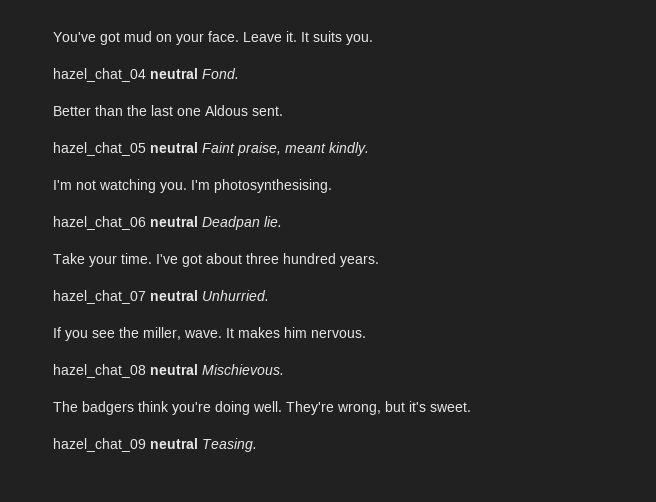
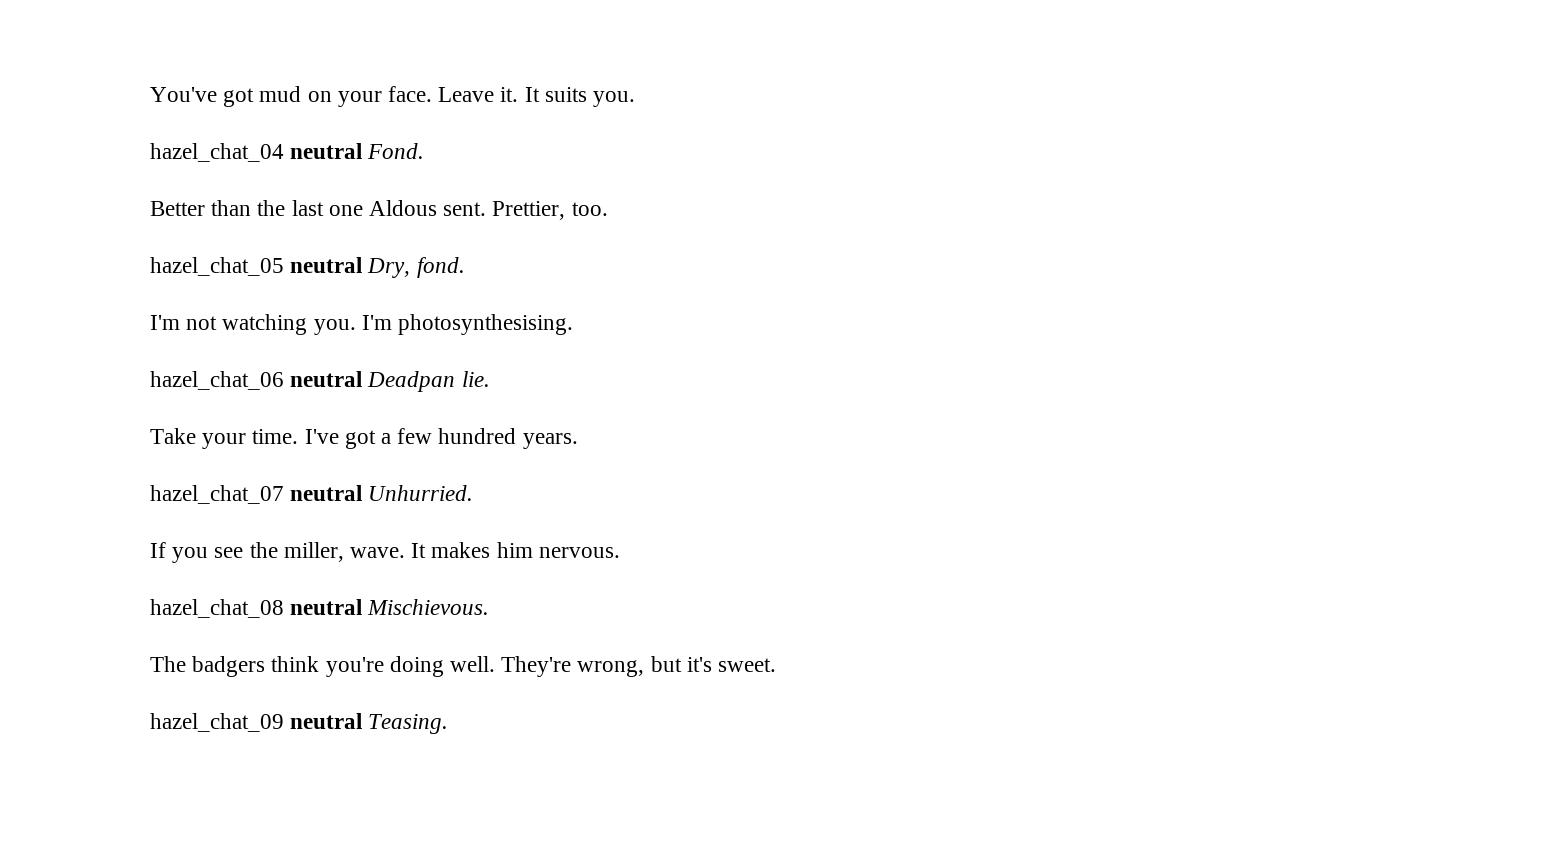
(283, 111) none -> [492,201,608,220] Prettier, too.
[201,142,369,156] Faint praise, meant kindly. -> [367,257,465,278] Dry, fond.
[205,253,279,264] about three -> [380,428,433,444] a few

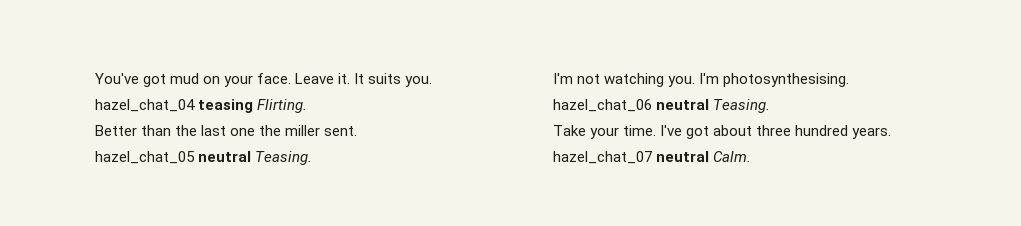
[290,143,425,159] neutral Fond. -> [197,99,307,113] teasing Flirting.
[368,200,437,216] Aldous -> [259,125,321,136] the miller
[492,201,608,220] Prettier, too. -> (358, 131) none
[367,257,465,278] Dry, fond. -> [254,151,312,165] Teasing.
[367,371,490,392] Deadpan lie. -> [712,99,770,113] Teasing.
[380,428,433,444] a few -> [713,125,792,136] about three
[368,485,474,501] [149,542,620,563] [149,599,490,618] [149,656,777,677] [149,713,449,734] Unhurried. // If you see the miller, wave. It makes him nervous. // hazel_chat_08 neutral Mischievous. // The badgers think you're doing well. They're wrong, but it's sweet. // hazel_chat_09 neutral Teasing. -> [712,151,751,162] Calm.

